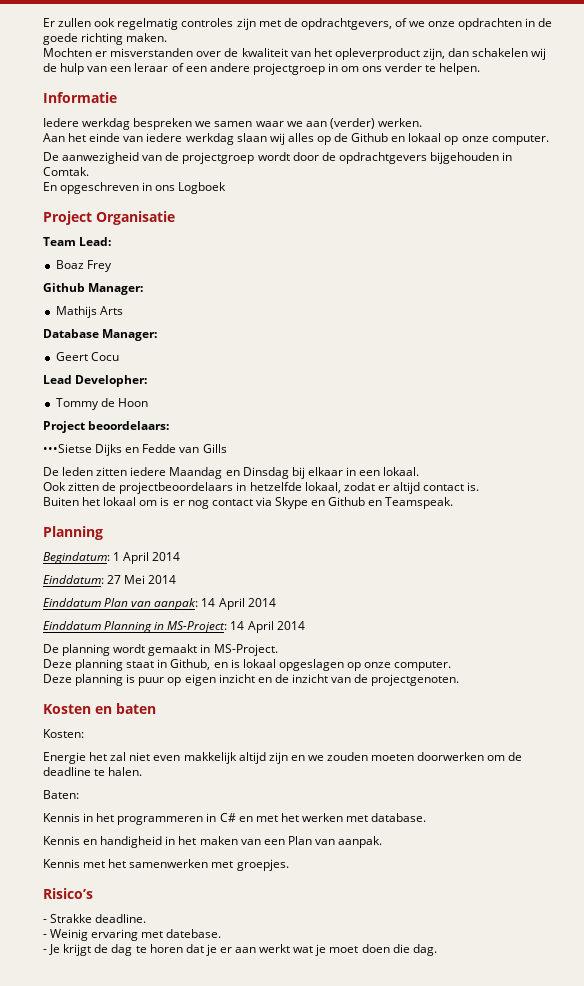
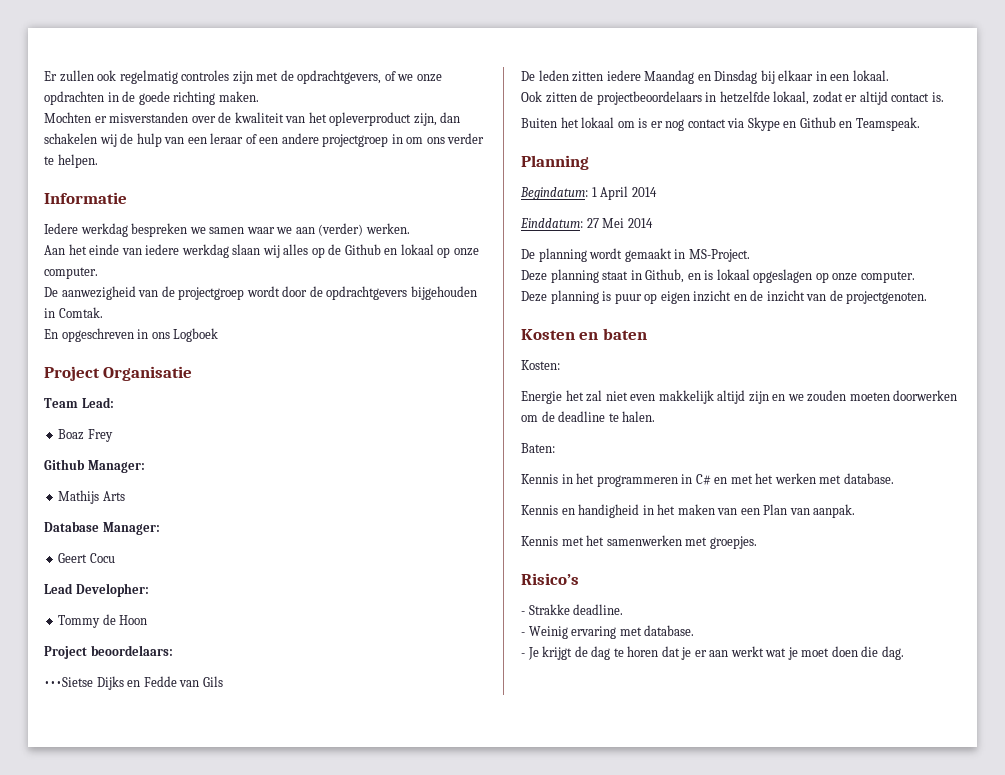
[202,444,227,453] Gills -> [202,676,223,687] Gils
[43,598,276,610] [43,621,305,633] // Einddatum Plan van aanpak: 14 April 2014 // Einddatum Planning in MS-Project: 14 April 2014 -> (653, 223) none
[166,929,222,938] datebase. -> [644,625,695,636] database.

